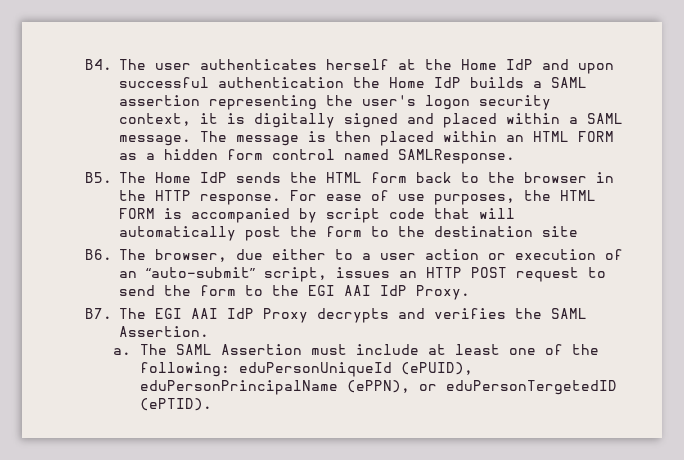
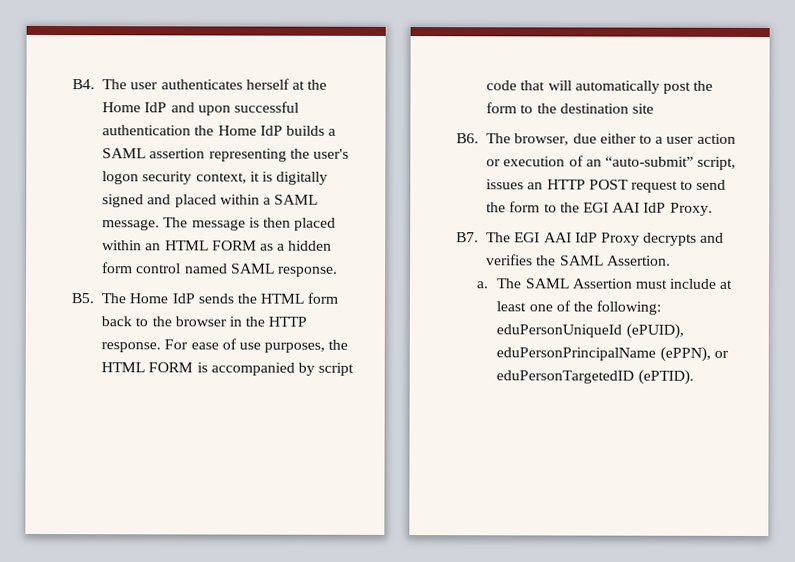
[398,149,516,164] SAMLResponse. -> [230,263,338,277] SAML response.
[446,380,618,395] eduPersonTergetedID -> [496,370,635,384] eduPersonTargetedID

